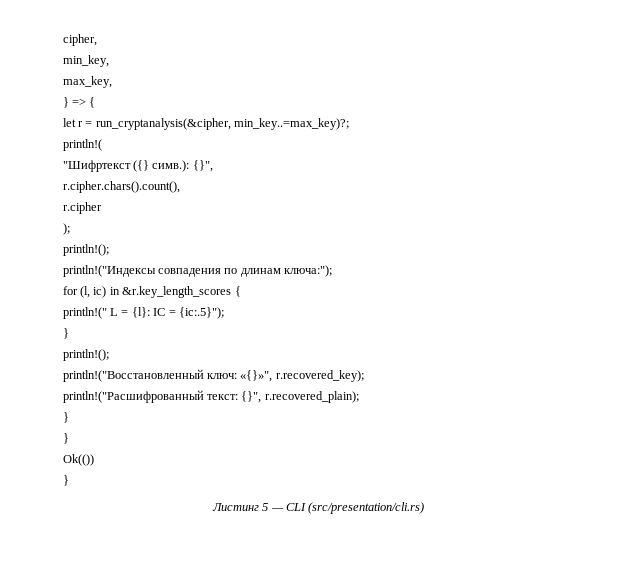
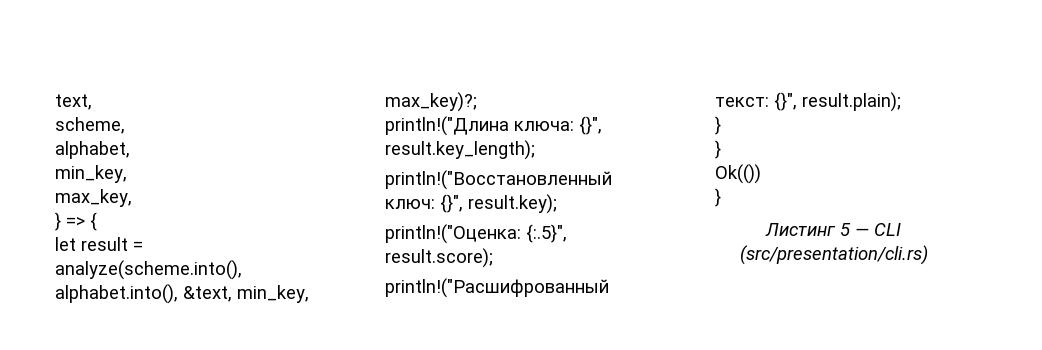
[62,34,97,46] cipher, -> [54,94,92,110] [54,117,125,134] [54,141,130,159] text, // scheme, // alphabet,
[77,118,350,130] [62,139,102,151] [62,160,213,172] [62,181,180,193] [62,202,102,214] [62,223,70,235] [62,244,109,256] [62,265,333,277] [62,286,241,298] [62,307,224,319] [62,328,69,339] [62,349,109,361] [62,369,364,382] r = run_cryptanalysis(&cipher, min_key..=max_key)?; // println!( // "Шифртекст ({} симв.): {}", // r.cipher.chars().count(), // r.cipher // ); // println!(); // println!("Индексы совпадения по длинам ключа:"); // for (l, ic) in &r.key_length_scores { // println!(" L = {l}: IC = {ic:.5}"); // } // println!(); // println!("Восстановленный ключ: «{}»", r.recovered_key); -> [80,237,143,251] [54,260,242,280] [54,284,309,304] [384,92,477,112] [384,116,602,136] [384,140,535,160] [384,170,612,190] [384,194,557,214] [384,224,567,244] [384,248,493,268] result = analyze(scheme.into(), alphabet.into(), &text, min_key, max_key)?; // println!("Длина ключа: {}", result.key_length); // println!("Восстановленный ключ: {}", result.key); // println!("Оценка: {:.5}", result.score);
[264,391,359,403] r.recovered_plain); -> [801,92,901,112] result.plain);

